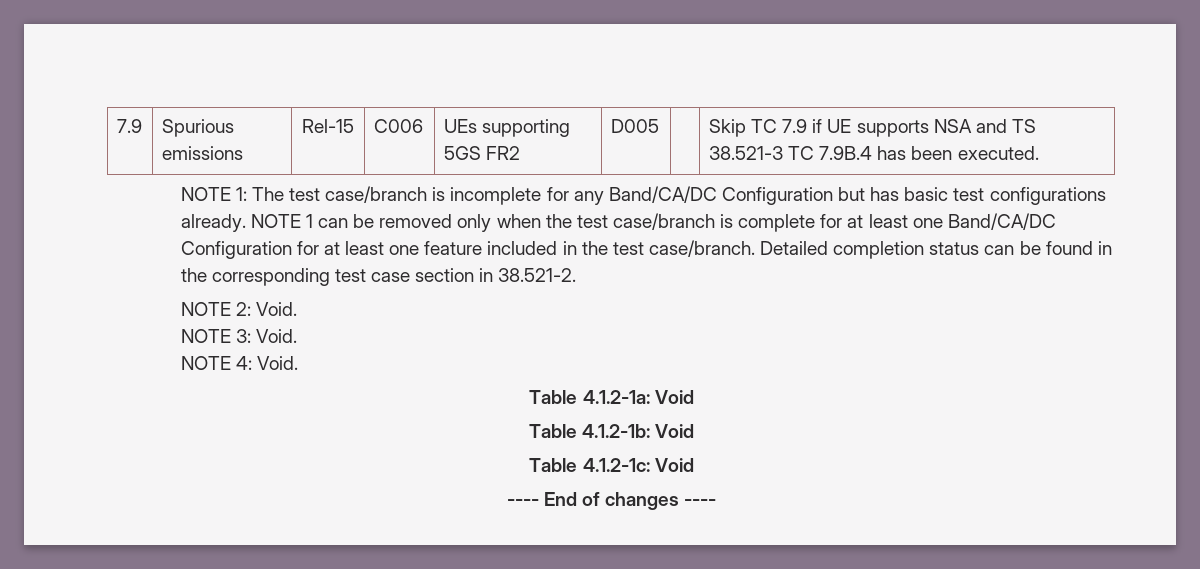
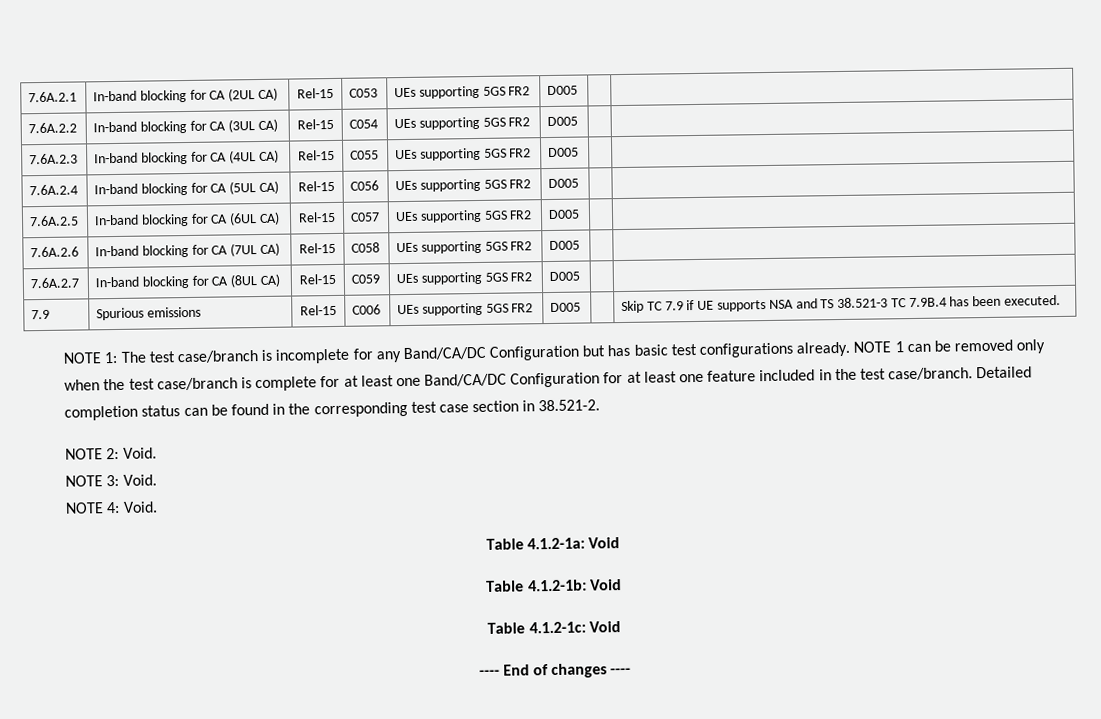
(116, 126) none -> [28,91,78,103] [93,87,278,103] [297,87,334,99] [349,88,379,98] [394,85,531,99] [547,85,579,96] [28,122,78,134] [93,118,278,134] [297,118,334,130] [349,119,379,129] [394,116,531,130] [547,116,579,127] [29,153,79,165] [94,149,279,165] [298,149,335,161] [350,150,380,160] [395,147,532,161] [548,147,580,158] [29,184,79,196] [94,180,279,196] [298,180,335,192] [350,180,380,191] [395,178,532,192] [548,178,580,189] [29,215,80,227] [94,211,280,227] [298,211,336,223] [350,212,381,222] [395,209,533,223] [548,209,581,220] [30,246,80,258] [95,242,280,258] [299,242,336,254] [351,242,381,253] [396,240,533,254] [549,240,581,251] [30,277,80,289] [95,273,280,289] [299,273,336,285] [351,274,381,284] [396,271,533,285] [549,271,581,282] 7.6A.2.1 | In-band blocking for CA (2UL CA) | Rel-15 | C053 | UEs supporting 5GS FR2 | D005 | | // 7.6A.2.2 | In-band blocking for CA (3UL CA) | Rel-15 | C054 | UEs supporting 5GS FR2 | D005 | | // 7.6A.2.3 | In-band blocking for CA (4UL CA) | Rel-15 | C055 | UEs supporting 5GS FR2 | D005 | | // 7.6A.2.4 | In-band blocking for CA (5UL CA) | Rel-15 | C056 | UEs supporting 5GS FR2 | D005 | | // 7.6A.2.5 | In-band blocking for CA (6UL CA) | Rel-15 | C057 | UEs supporting 5GS FR2 | D005 | | // 7.6A.2.6 | In-band blocking for CA (7UL CA) | Rel-15 | C058 | UEs supporting 5GS FR2 | D005 | | // 7.6A.2.7 | In-band blocking for CA (8UL CA) | Rel-15 | C059 | UEs supporting 5GS FR2 | D005 | | //

